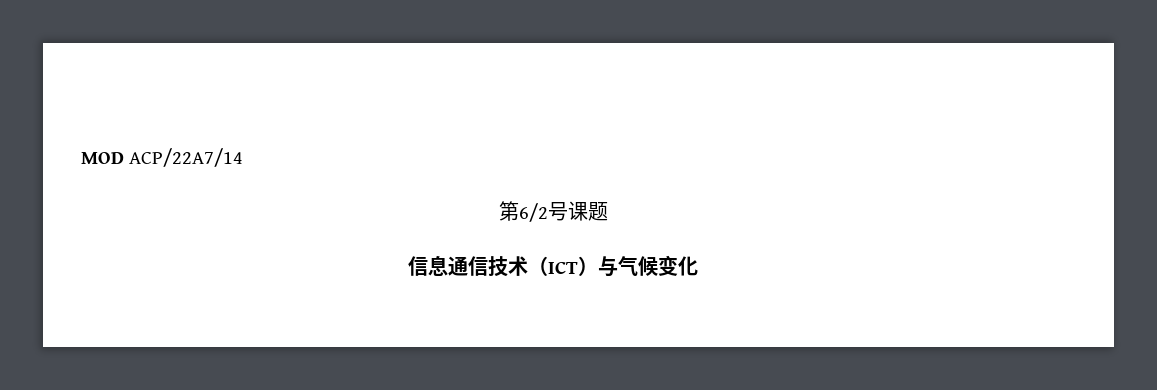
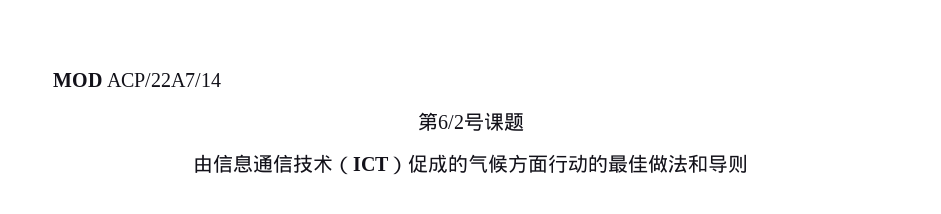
(608, 211) none -> [193,154,213,173] 由
[598,255,698,277] 与气候变化 -> [408,154,748,173] 促成的气候方面行动的最佳做法和导则

